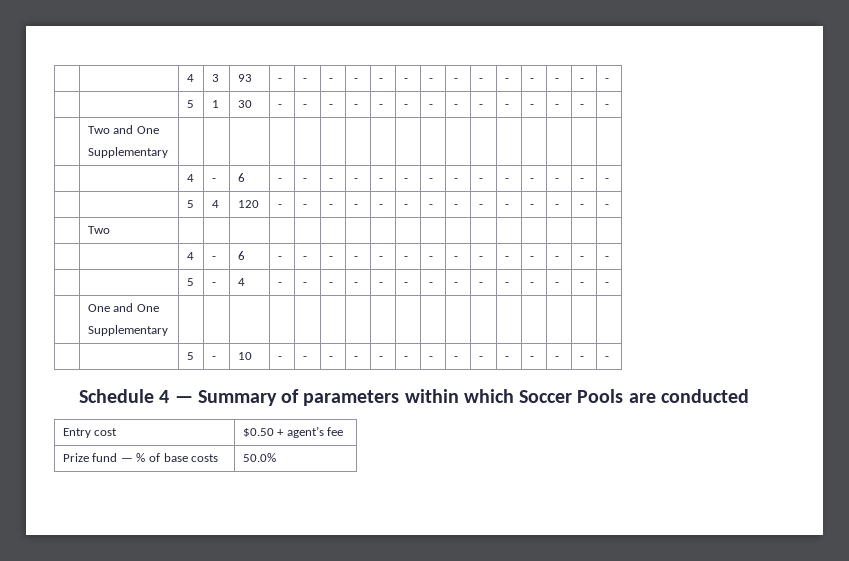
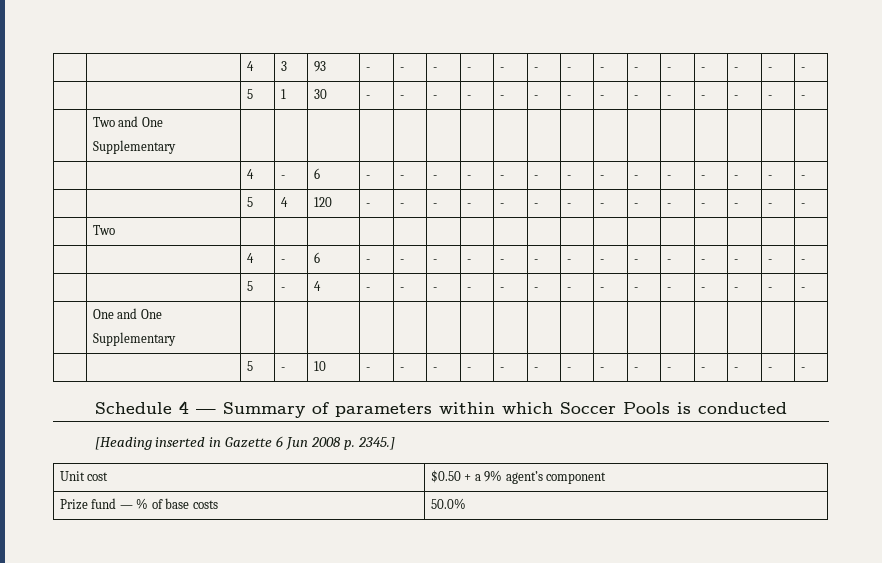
[628,393,656,403] are -> [677,402,691,414] is
[62,428,91,438] // Entry -> [94,436,395,450] [59,471,85,481] // [Heading inserted in Gazette 6 Jun 2008 p. 2345.] // Unit
[286,426,344,438] agent’s fee -> [474,470,607,484] a 9% agent’s component

